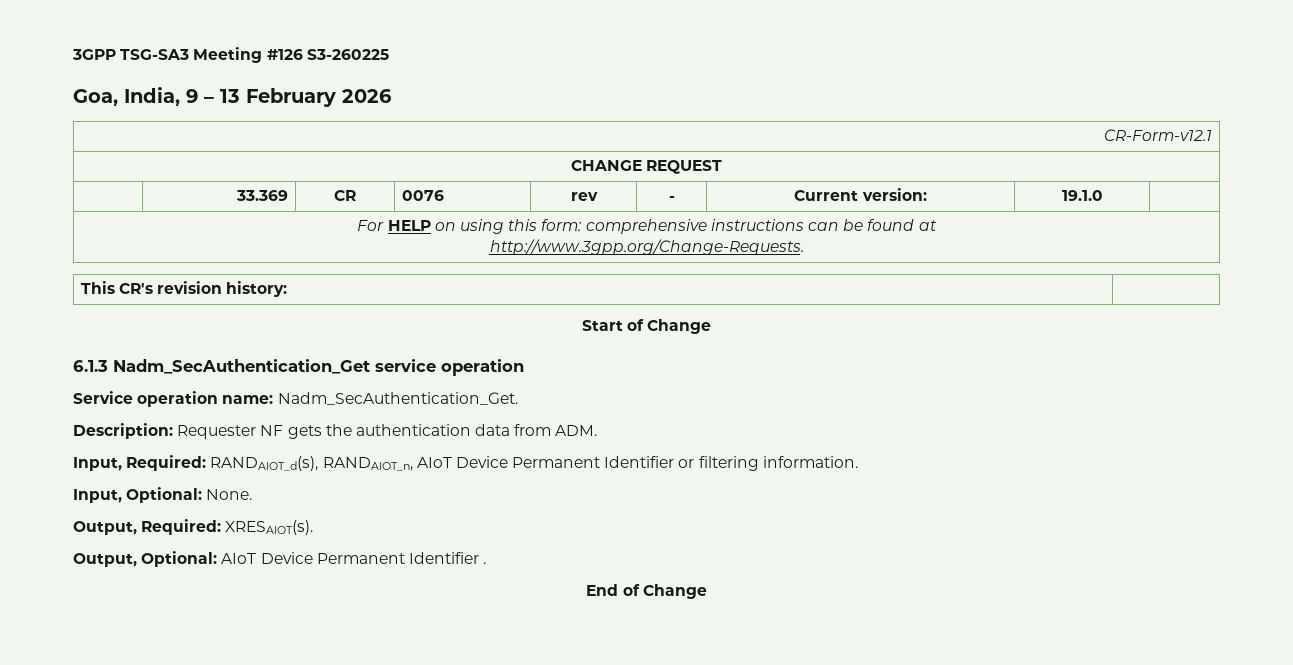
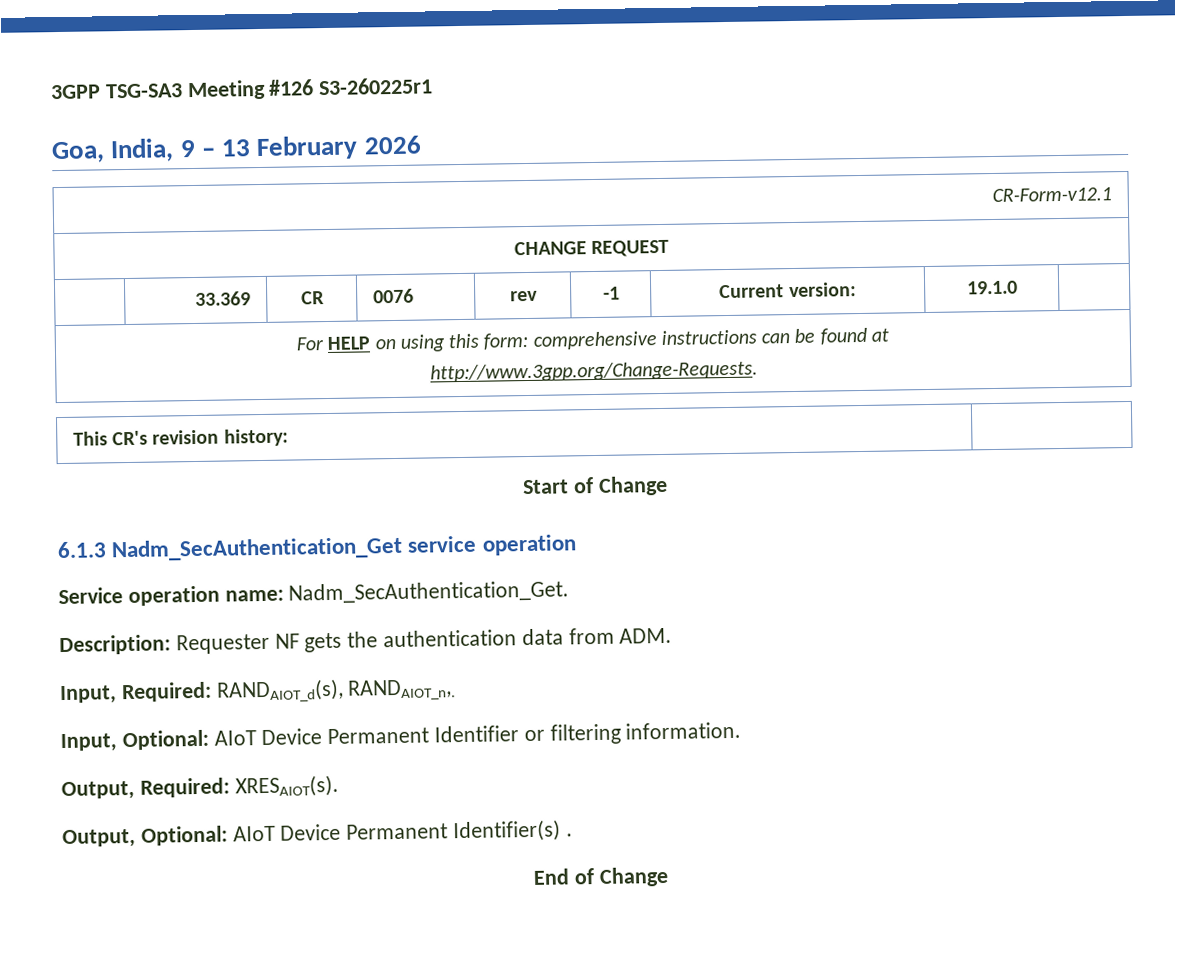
[306,49,389,60] S3-260225 -> [318,77,434,96] S3-260225r1
[668,196,675,201] - -> [602,286,620,300] -1
[322,457,413,471] RANDAIOT_n, -> [347,679,457,701] [60,729,209,753] RANDAIOT_n,. // Input, Optional:
[73,487,253,503] // Input, Optional: None. -> (742, 730) none
[408,552,479,564] Identifier -> [453,819,562,843] Identifier(s)

